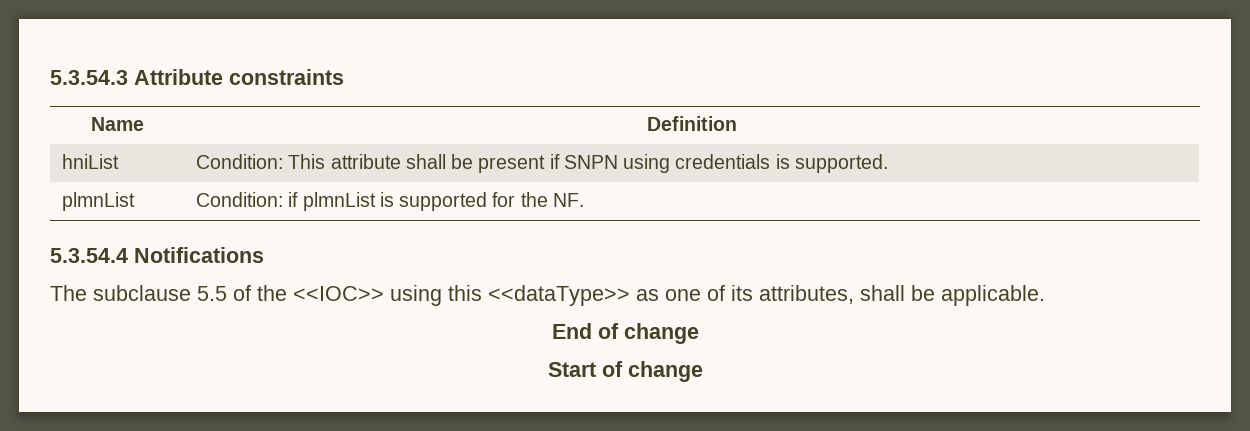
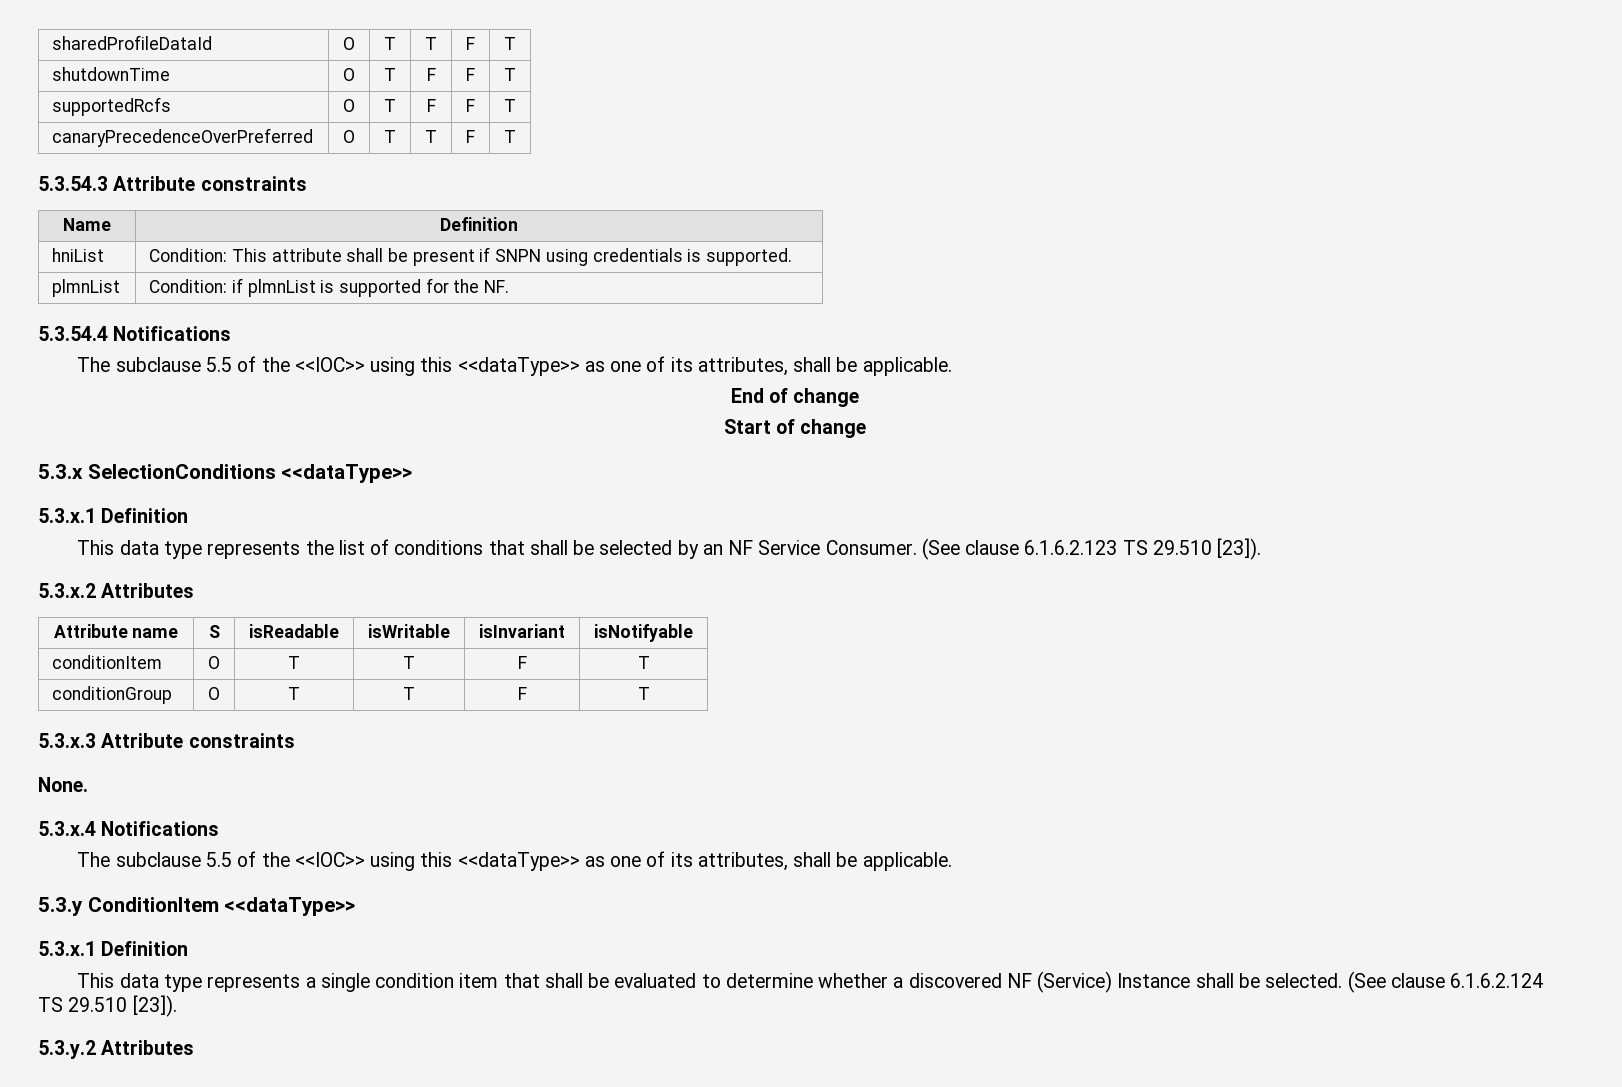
(50, 77) none -> [52,35,213,50] [343,37,355,50] [384,37,396,50] [425,37,437,50] [466,37,475,50] [504,37,516,50] [52,67,171,81] [343,68,355,81] [384,68,396,81] [426,68,436,81] [466,68,475,81] [504,68,516,81] [52,97,172,116] [343,99,355,112] [384,99,396,112] [426,99,436,112] [466,99,475,112] [504,99,516,112] [52,128,314,147] [343,130,355,143] [384,130,396,143] [425,130,437,143] [466,130,475,143] [504,130,516,143] sharedProfileDataId | O | T | T | F | T // shutdownTime | O | T | F | F | T // supportedRcfs | O | T | F | F | T // canaryPrecedenceOverPreferred | O | T | T | F | T //
(703, 371) none -> [38,464,413,483] [38,508,189,523] [77,538,1262,560] [38,583,195,598] [53,624,179,638] [208,625,220,638] [249,624,339,638] [368,624,450,638] [479,624,565,638] [594,624,693,642] [52,655,163,669] [208,656,220,669] [288,656,300,669] [403,656,415,669] [517,656,527,669] [637,656,650,669] [52,686,173,704] [208,687,220,700] [288,687,300,700] [403,687,415,700] [517,687,527,700] [637,687,650,700] [38,733,295,748] [38,777,88,792] [38,821,220,836] [77,851,952,871] [38,897,356,916] [38,941,189,956] [77,971,1544,993] [38,995,177,1017] [38,1040,195,1059] // 5.3.x SelectionConditions <<dataType>> // 5.3.x.1 Definition // This data type represents the list of conditions that shall be selected by an NF Service Consumer. (See clause 6.1.6.2.123 TS 29.510 [23]). // 5.3.x.2 Attributes // Attribute name | S | isReadable | isWritable | isInvariant | isNotifyable // conditionItem | O | T | T | F | T // conditionGroup | O | T | T | F | T // 5.3.x.3 Attribute constraints // None. // 5.3.x.4 Notifications // The subclause 5.5 of the <<IOC>> using this <<dataType>> as one of its attributes, shall be applicable. // 5.3.y ConditionItem <<dataType>> // 5.3.x.1 Definition // This data type represents a single condition item that shall be evaluated to determine whether a discovered NF (Service) Instance shall be selected. (See clause 6.1.6.2.124 TS 29.510 [23]). // 5.3.y.2 Attributes

